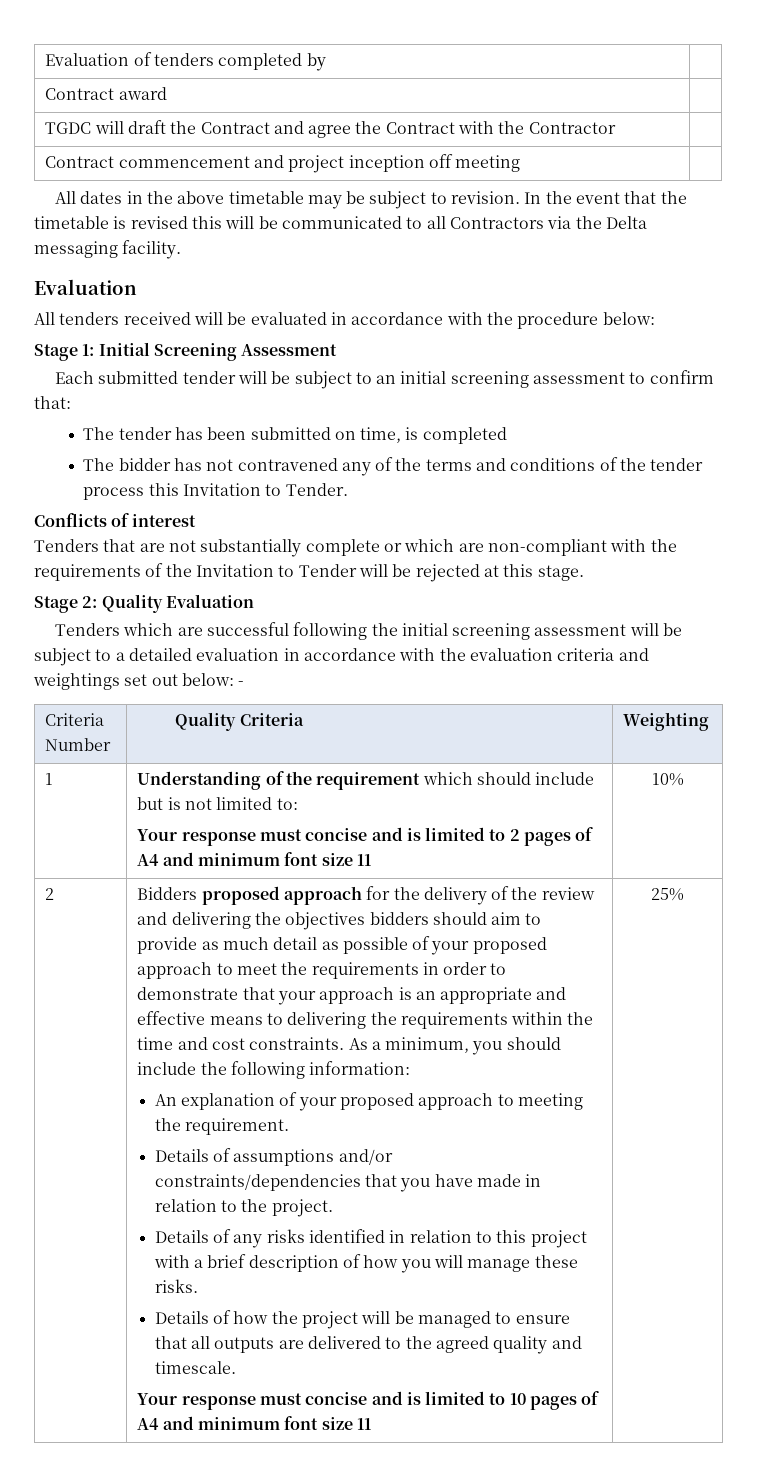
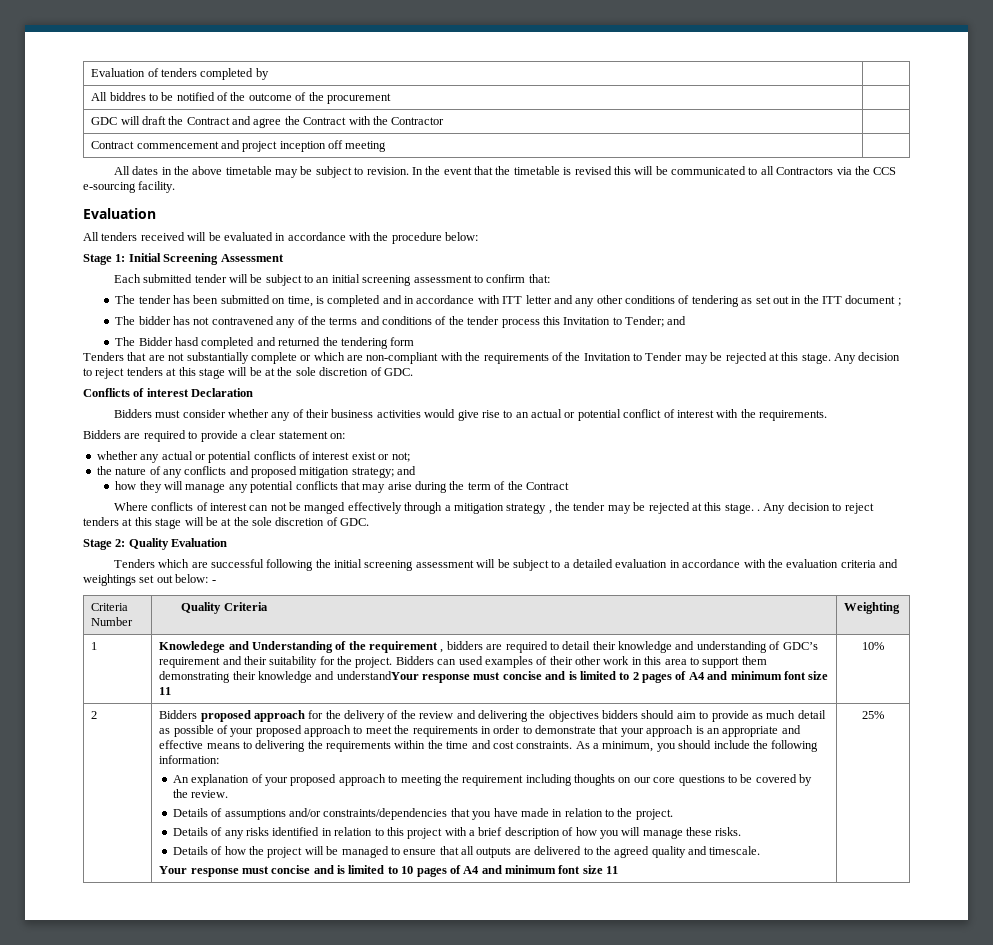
[45,87,167,100] [45,122,92,134] Contract award | // TGDC -> [91,92,391,104] [91,117,118,125] All biddres to be notified of the outcome of the procurement | // GDC
[605,216,647,229] [34,241,118,258] Delta messaging -> [873,167,897,175] [83,182,136,193] CCS e-sourcing
(507, 435) none -> [382,295,901,307] and in accordance with ITT letter and any other conditions of tendering as set out in the ITT document ;
[285,483,348,496] [34,513,196,527] Tender. // Conflicts of interest -> [624,316,687,327] [115,337,415,349] Tender; and // The Bidder hasd completed and returned the tendering form
[358,564,584,582] will be rejected at this stage. -> [684,352,901,364] [83,367,413,379] [83,388,254,397] [113,409,828,421] [83,430,345,442] [96,451,410,463] [96,466,417,478] [115,481,569,493] [113,502,874,514] [83,517,370,529] may be rejected at this stage. Any decision to reject tenders at this stage will be at the sole discretion of GDC. // Conflicts of interest Declaration // Bidders must consider whether any of their business activities would give rise to an actual or potential conflict of interest with the requirements. // Bidders are required to provide a clear statement on: // whether any actual or potential conflicts of interest exist or not; // the nature of any conflicts and proposed mitigation strategy; and // how they will manage any potential conflicts that may arise during the term of the Contract // Where conflicts of interest can not be manged effectively through a mitigation strategy , the tender may be rejected at this stage. . Any decision to reject tenders at this stage will be at the sole discretion of GDC.
(54, 779) none -> [159,641,249,653] Knowledege and
[422,772,595,785] [137,797,298,810] [137,829,178,841] which should include but is not limited to: // Your -> [440,641,818,653] [159,656,767,668] [159,671,419,683] , bidders are required to detail their knowledge and understanding of GDC’s requirement and their suitability for the project. Bidders can used examples of their other work in this area to support them demonstrating their knowledge and understandYour
[185,1118,290,1135] requirement. -> [462,774,813,786] [172,789,229,798] requirement including thoughts on our core questions to be covered by the review.

